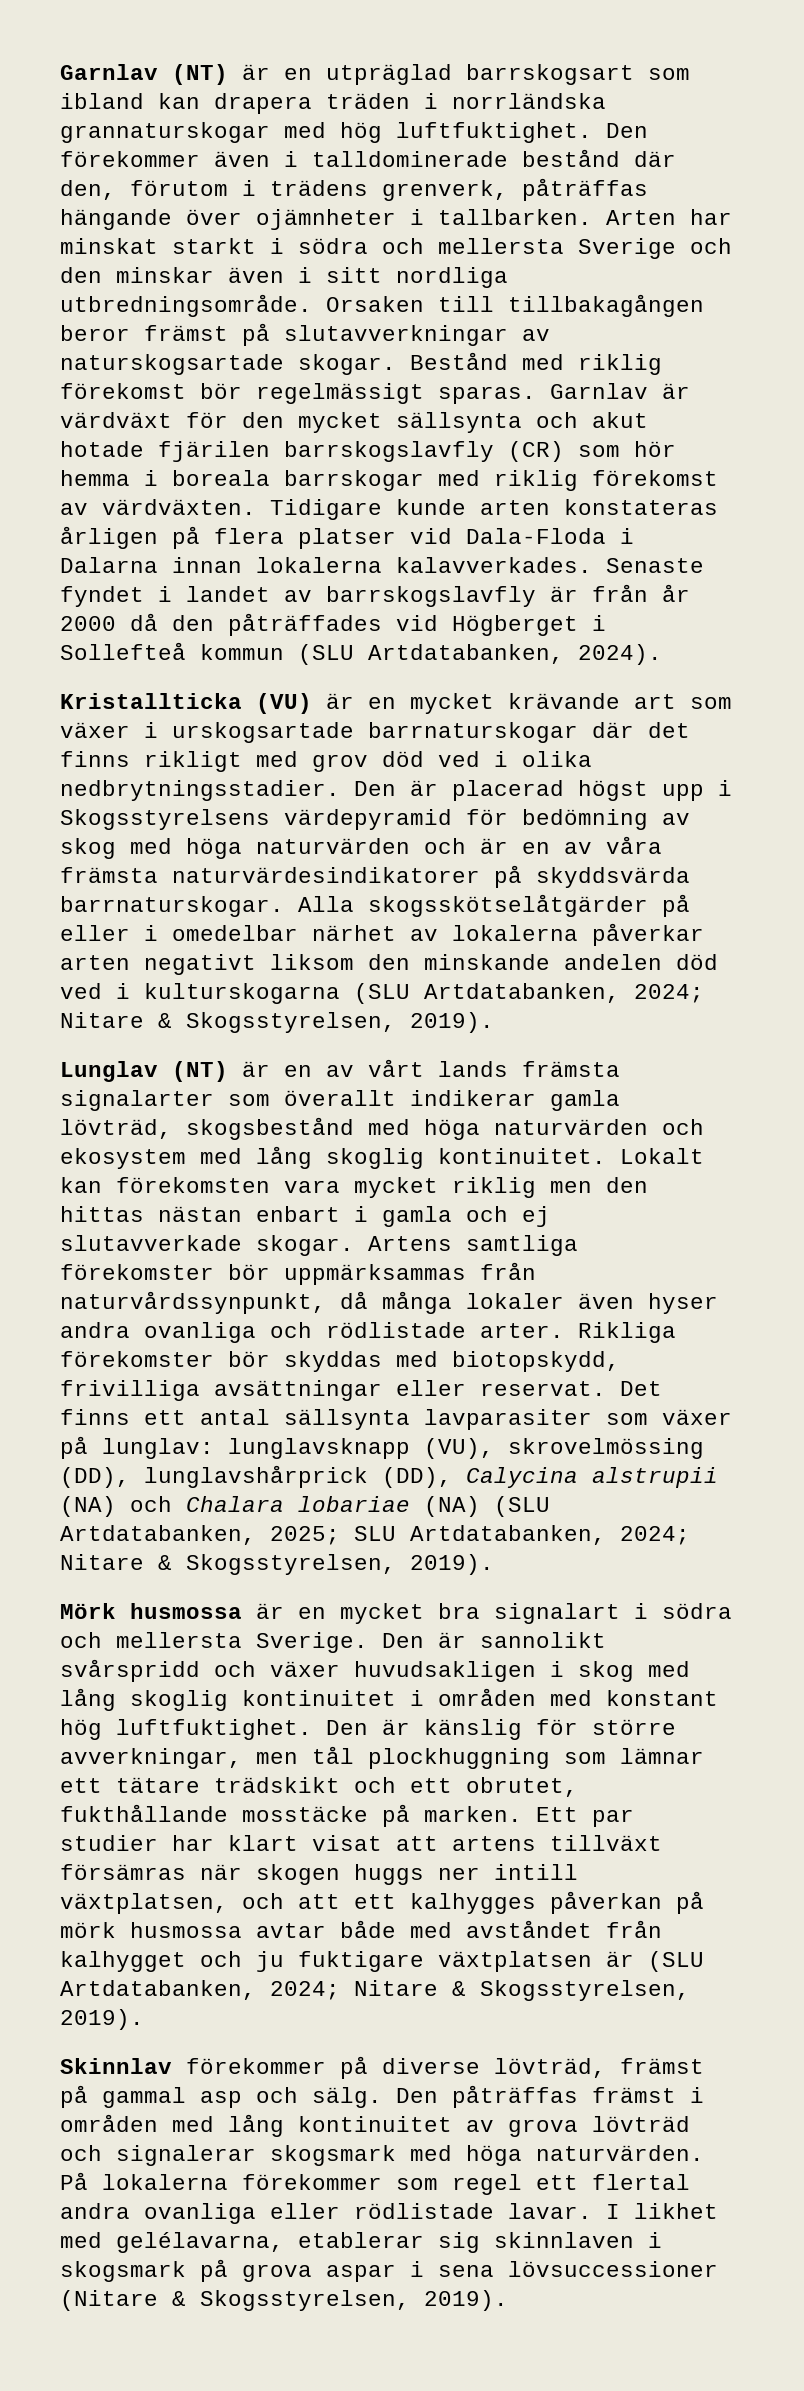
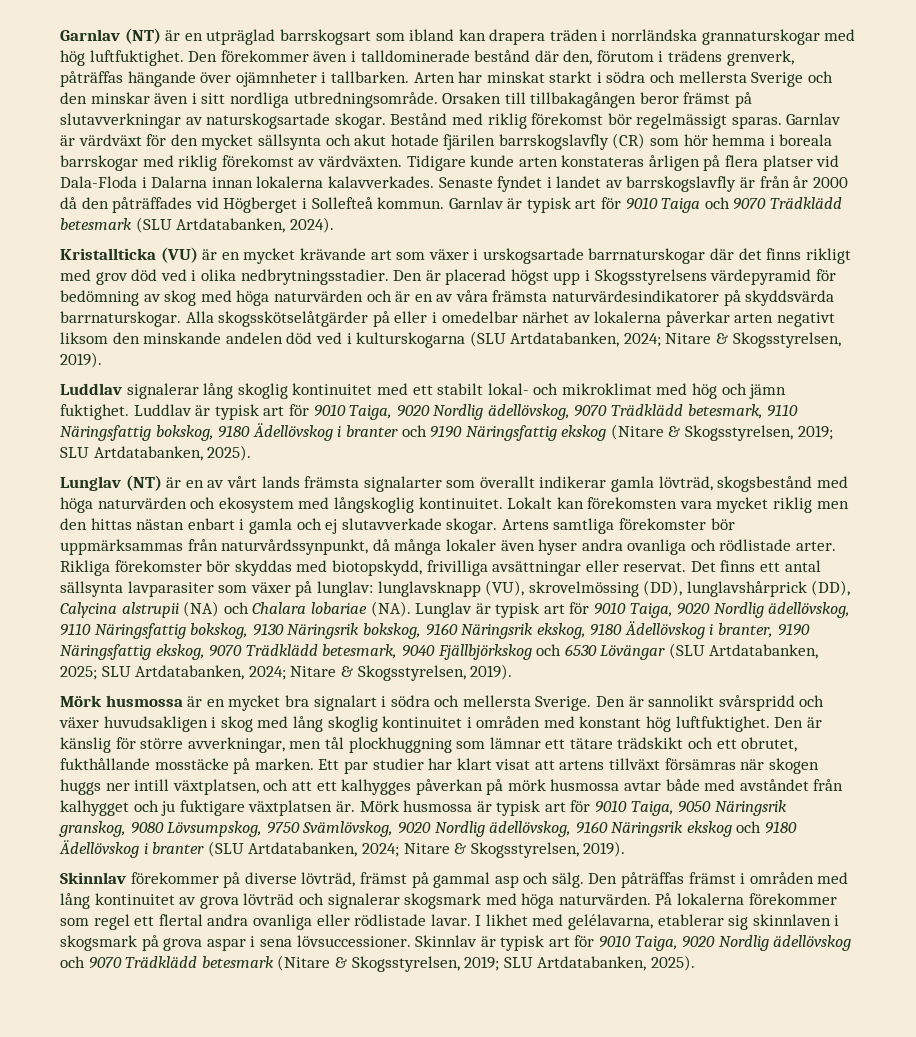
[200,644,284,660] kommun -> [377,197,843,213] [60,218,132,230] kommun. Garnlav är typisk art för 9010 Taiga och 9070 Trädklädd betesmark
(494, 1022) none -> [60,383,787,399] [60,404,799,420] [60,423,833,441] [60,445,252,461] // Luddlav signalerar lång skoglig kontinuitet med ett stabilt lokal- och mikroklimat med hög och jämn fuktighet. Luddlav är typisk art för 9010 Taiga, 9020 Nordlig ädellövskog, 9070 Trädklädd betesmark, 9110 Näringsfattig bokskog, 9180 Ädellövskog i branter och 9190 Näringsfattig ekskog (Nitare & Skogsstyrelsen, 2019; SLU Artdatabanken, 2025).
[256,1146,424,1169] lång skoglig -> [333,497,414,513] långskoglig
[424,1496,480,1517] (NA) -> [370,601,851,618] [60,621,810,639] [60,644,666,660] (NA). Lunglav är typisk art för 9010 Taiga, 9020 Nordlig ädellövskog, 9110 Näringsfattig bokskog, 9130 Näringsrik bokskog, 9160 Näringsrik ekskog, 9180 Ädellövskog i branter, 9190 Näringsfattig ekskog, 9070 Trädklädd betesmark, 9040 Fjällbjörkskog och 6530 Lövängar
[606,1951,634,1967] är -> [335,800,787,816] [59,821,798,837] [59,840,205,858] är. Mörk husmossa är typisk art för 9010 Taiga, 9050 Näringsrik granskog, 9080 Lövsumpskog, 9750 Svämlövskog, 9020 Nordlig ädellövskog, 9160 Näringsrik ekskog och 9180 Ädellövskog i branter
[508,2261,718,2277] [60,2290,508,2311] lövsuccessioner (Nitare & Skogsstyrelsen, 2019). -> [296,935,852,951] [60,955,695,972] lövsuccessioner. Skinnlav är typisk art för 9010 Taiga, 9020 Nordlig ädellövskog och 9070 Trädklädd betesmark (Nitare & Skogsstyrelsen, 2019; SLU Artdatabanken, 2025).

